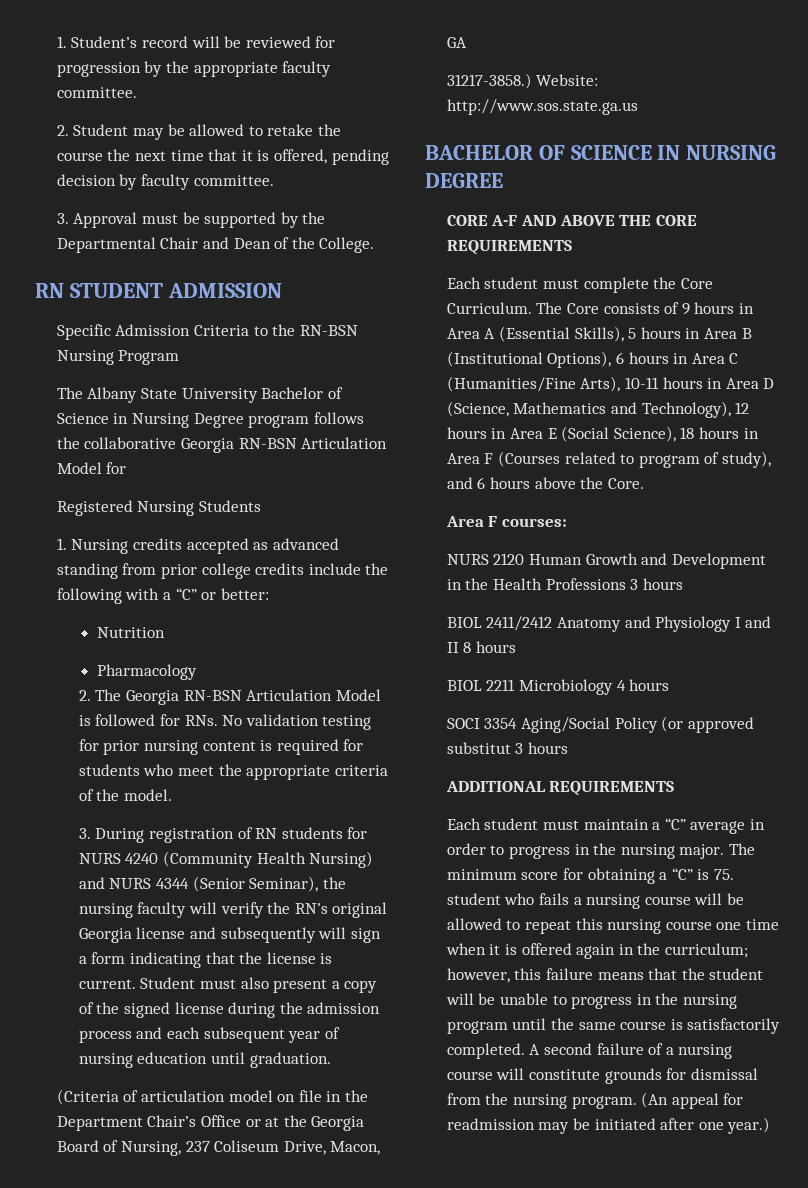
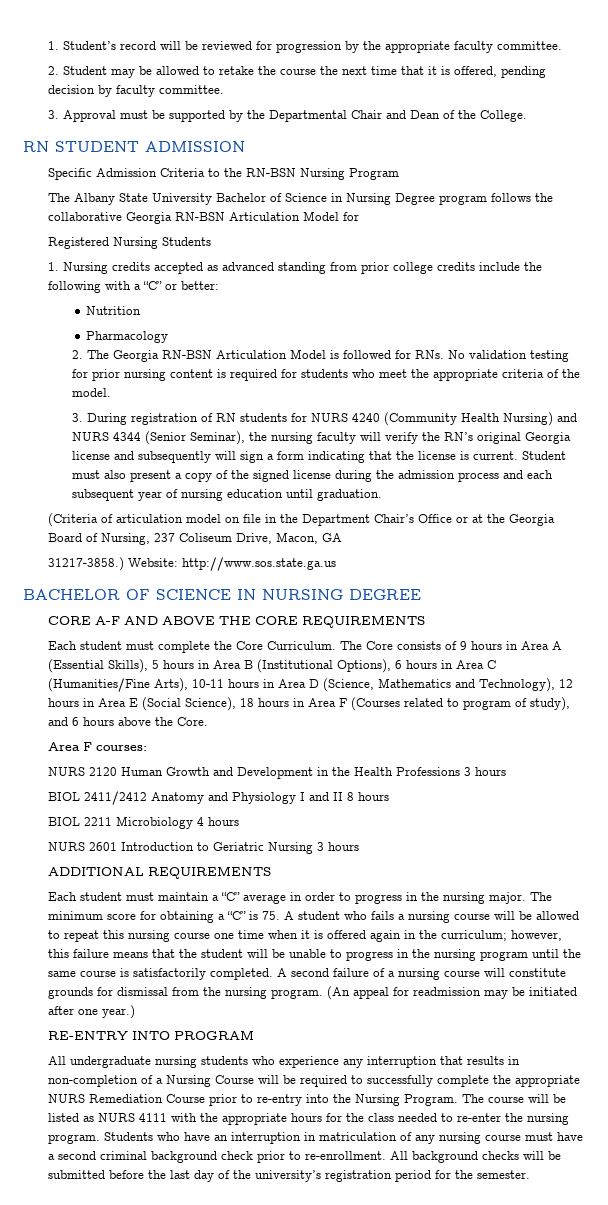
[446,716,754,733] [446,742,511,754] SOCI 3354 Aging/Social Policy (or approved substitut -> [47,842,313,854] NURS 2601 Introduction to Geriatric Nursing
(735, 874) none -> [283,911,294,920] A
(771, 1125) none -> [47,1030,254,1040] [47,1056,520,1068] [47,1075,580,1087] [47,1094,566,1106] [47,1113,569,1125] [47,1132,583,1144] [47,1151,561,1163] [47,1170,530,1182] // RE-ENTRY INTO PROGRAM // All undergraduate nursing students who experience any interruption that results in non-completion of a Nursing Course will be required to successfully complete the appropriate NURS Remediation Course prior to re-entry into the Nursing Program. The course will be listed as NURS 4111 with the appropriate hours for the class needed to re-enter the nursing program. Students who have an interruption in matriculation of any nursing course must have a second criminal background check prior to re-enrollment. All background checks will be submitted before the last day of the university’s registration period for the semester.

